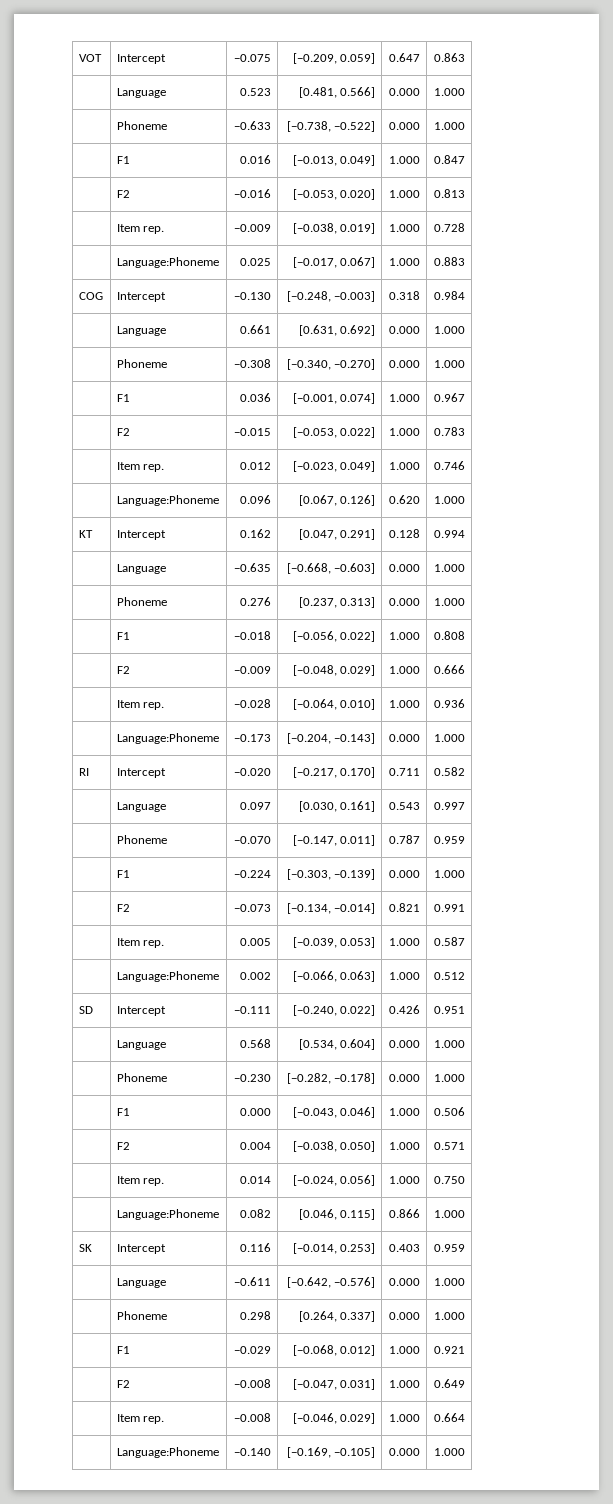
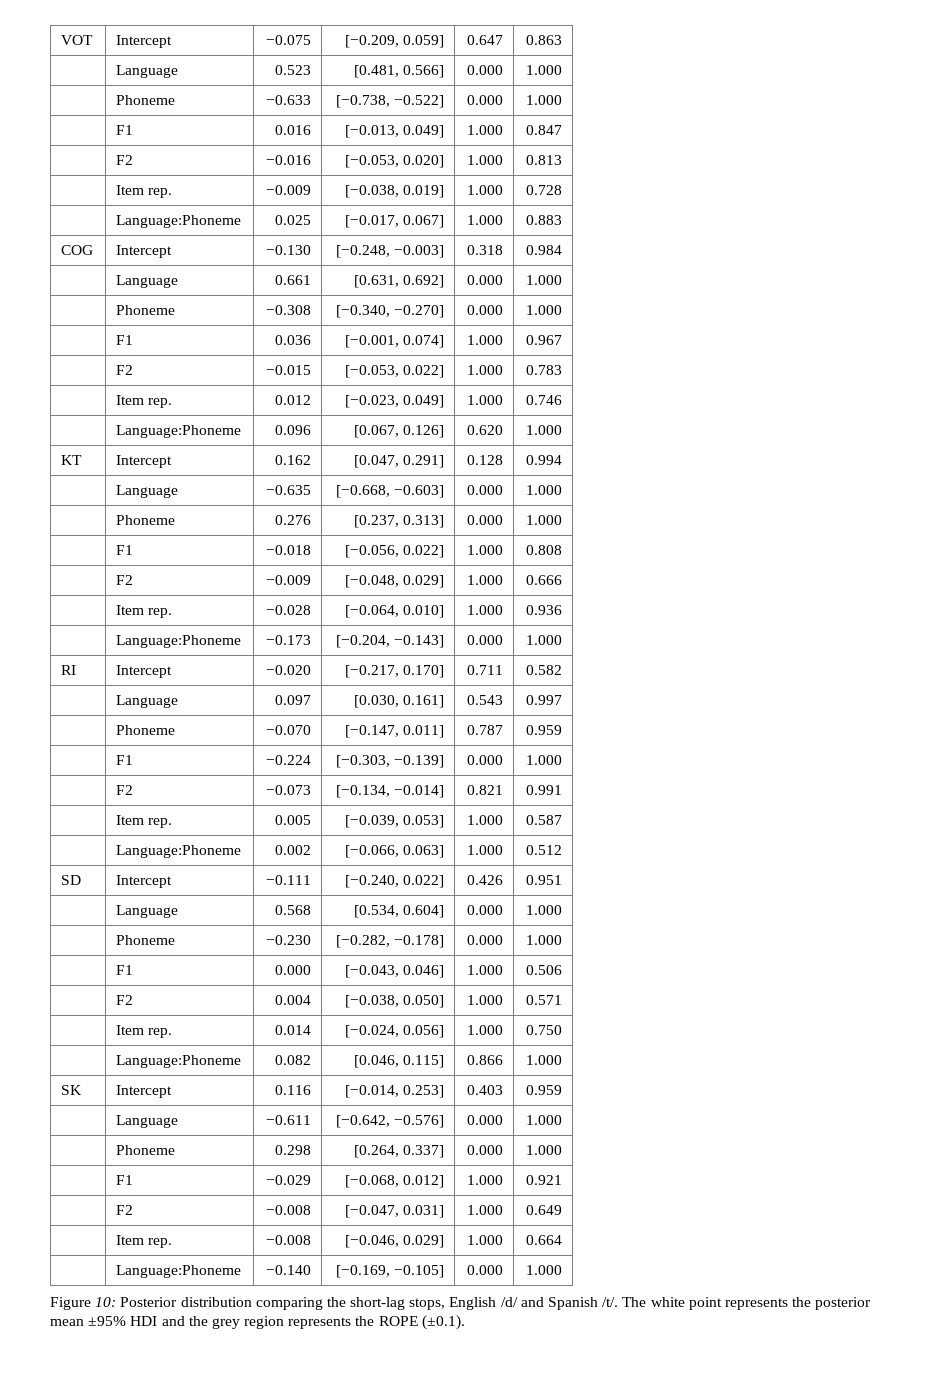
(466, 1452) none -> [50,1297,872,1310] [50,1315,465,1330] // Figure 10: Posterior distribution comparing the short-lag stops, English /d/ and Spanish /t/. The white point represents the posterior mean ±95% HDI and the grey region represents the ROPE (±0.1).

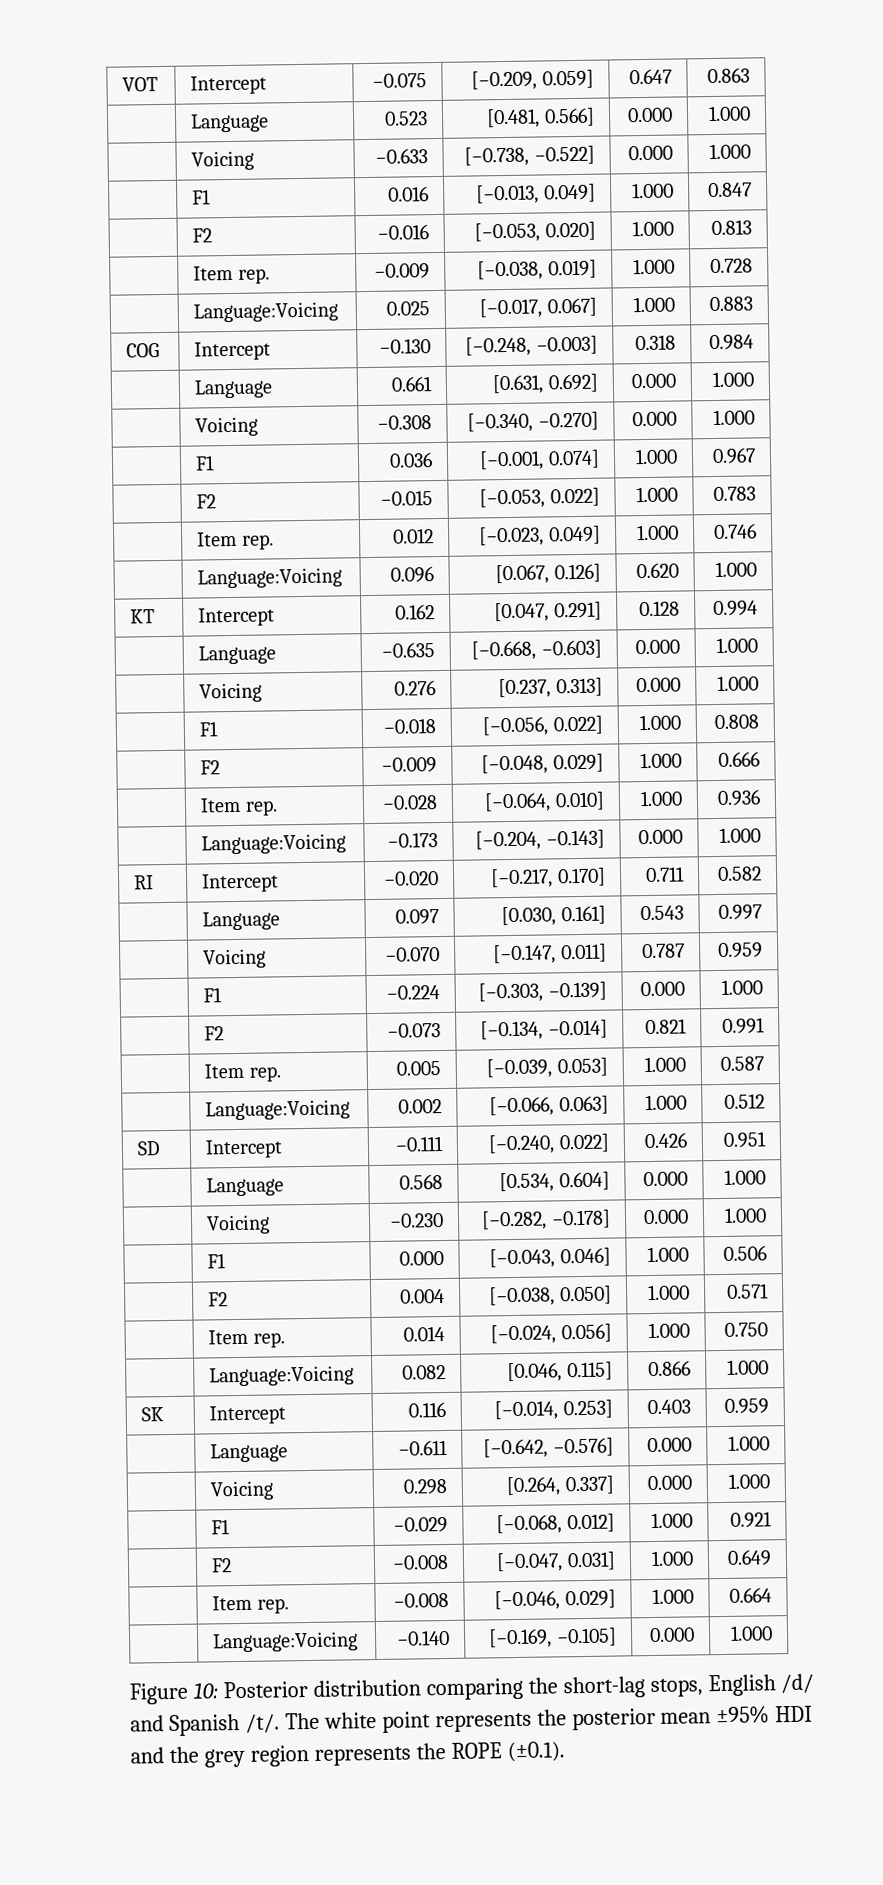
[116,95,176,105] Phoneme -> [191,150,255,171] Voicing
[116,215,242,228] Language:Phoneme -> [193,301,339,323] Language:Voicing
[116,305,176,315] Phoneme -> [195,416,259,437] Voicing
[116,425,242,438] Language:Phoneme -> [197,567,343,589] Language:Voicing
[116,515,176,525] Phoneme -> [199,682,263,703] Voicing
[116,635,242,648] Language:Phoneme -> [201,833,347,855] Language:Voicing
[116,725,176,735] Phoneme -> [203,948,267,969] Voicing
[116,845,242,858] Language:Phoneme -> [205,1099,351,1121] Language:Voicing
[116,935,176,945] Phoneme -> [206,1214,271,1235] Voicing
[116,1055,242,1068] Language:Phoneme -> [209,1365,355,1387] Language:Voicing
[116,1145,176,1155] Phoneme -> [210,1480,275,1501] Voicing
[116,1265,242,1278] Language:Phoneme -> [212,1631,359,1653] Language:Voicing

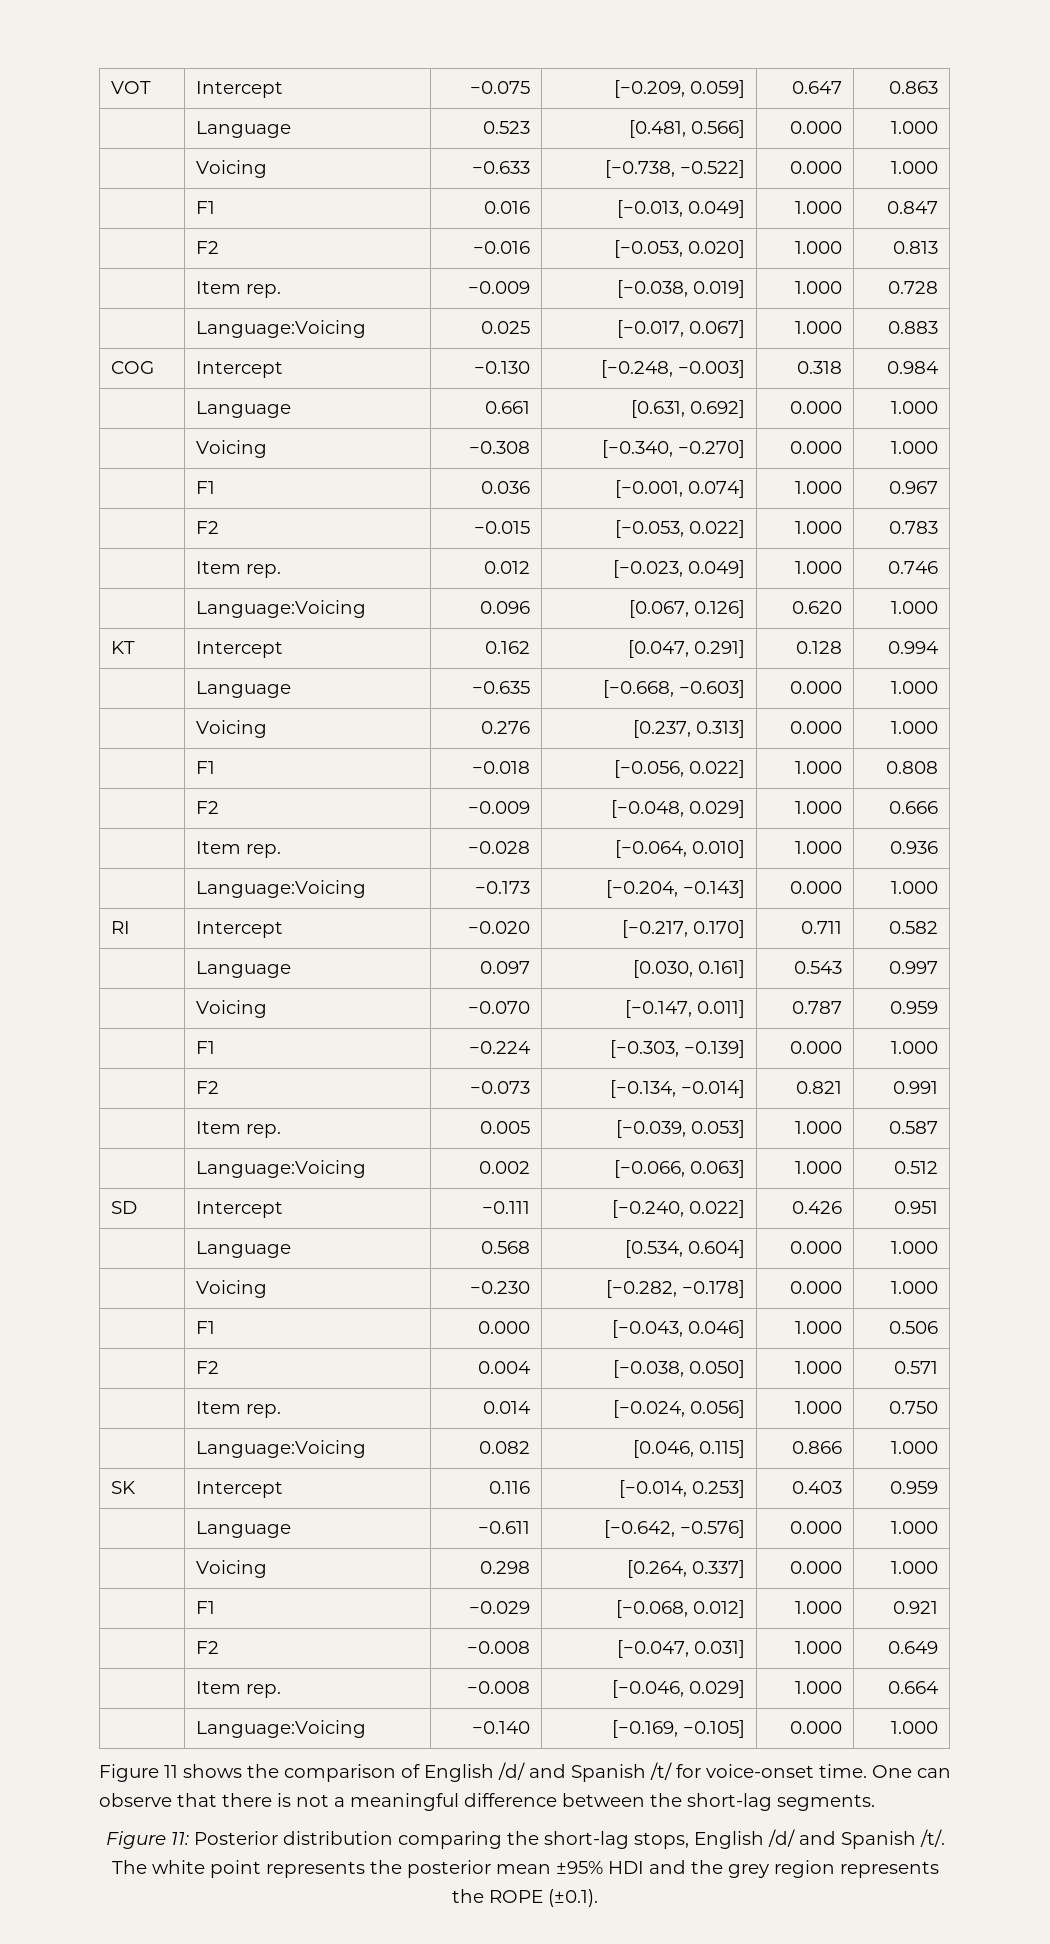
[192,1682,218,1699] 10: -> [164,1762,951,1782] [99,1793,875,1811] [105,1831,189,1849] 11 shows the comparison of English /d/ and Spanish /t/ for voice-onset time. One can observe that there is not a meaningful difference between the short-lag segments. // Figure 11:

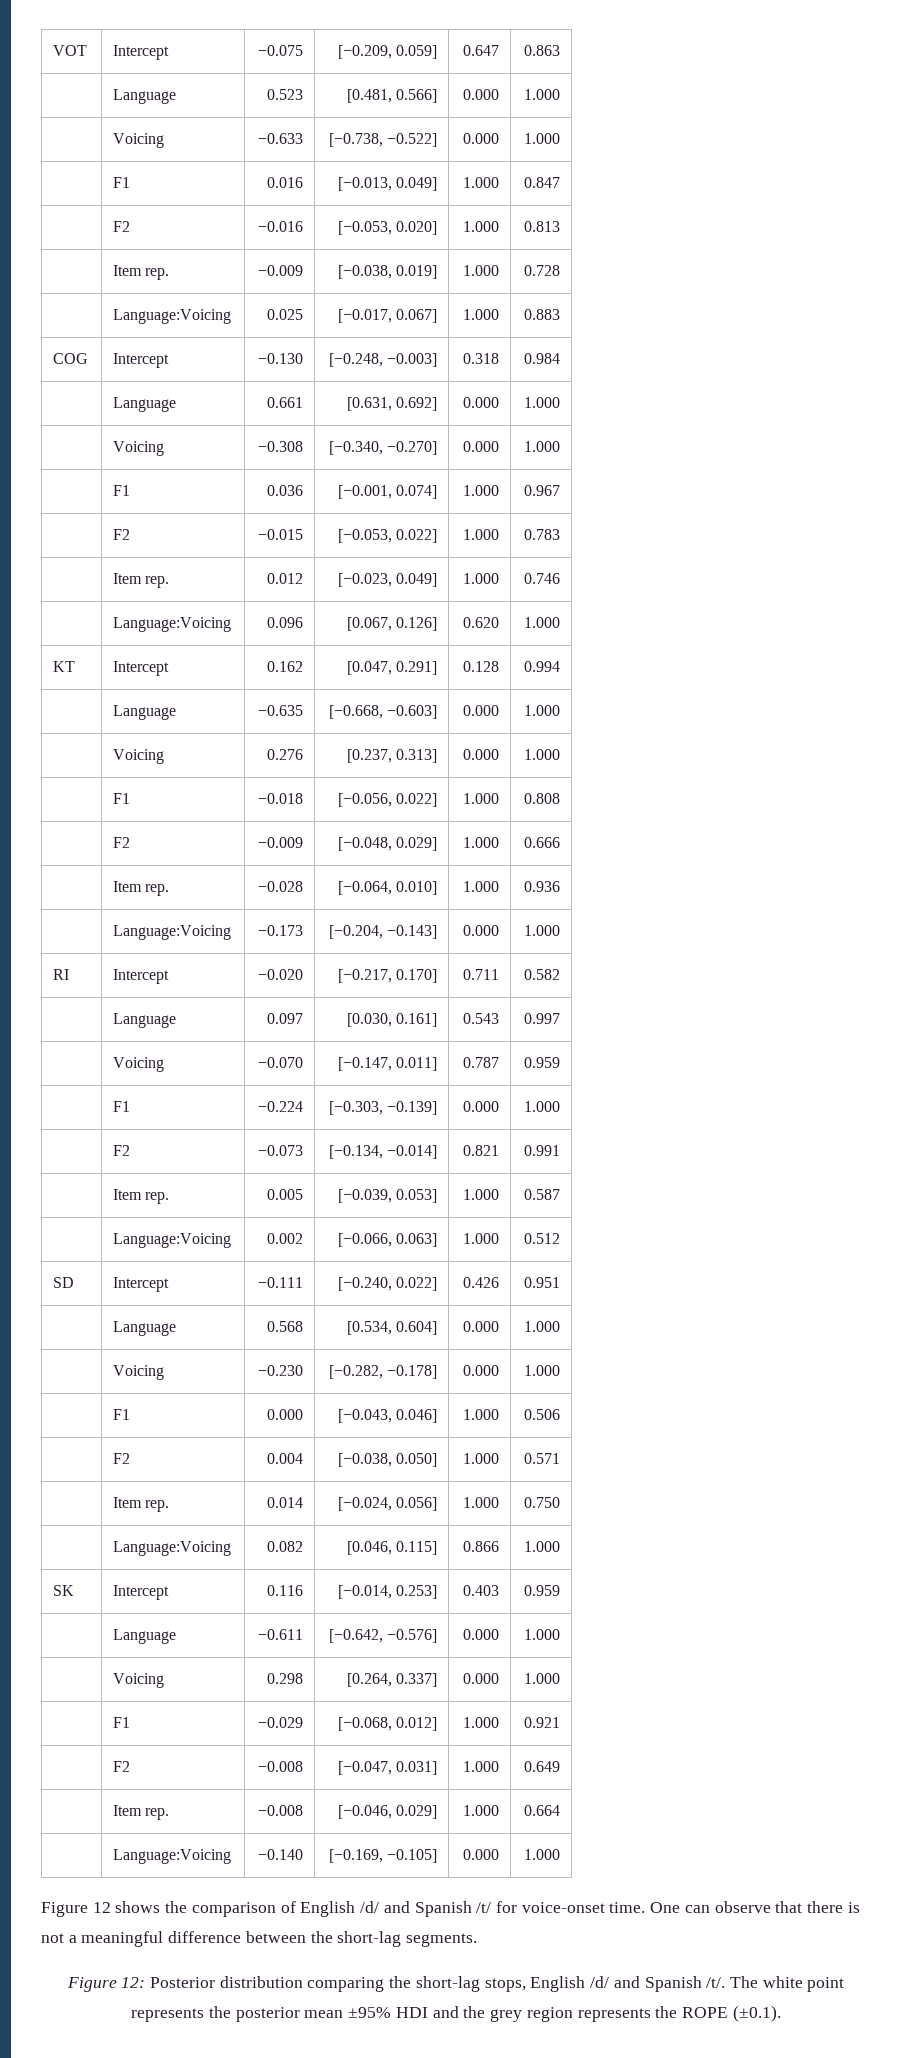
[164,1765,178,1778] 11 -> [92,1902,111,1913] 12
[170,1832,189,1845] 11: -> [121,1977,146,1988] 12:

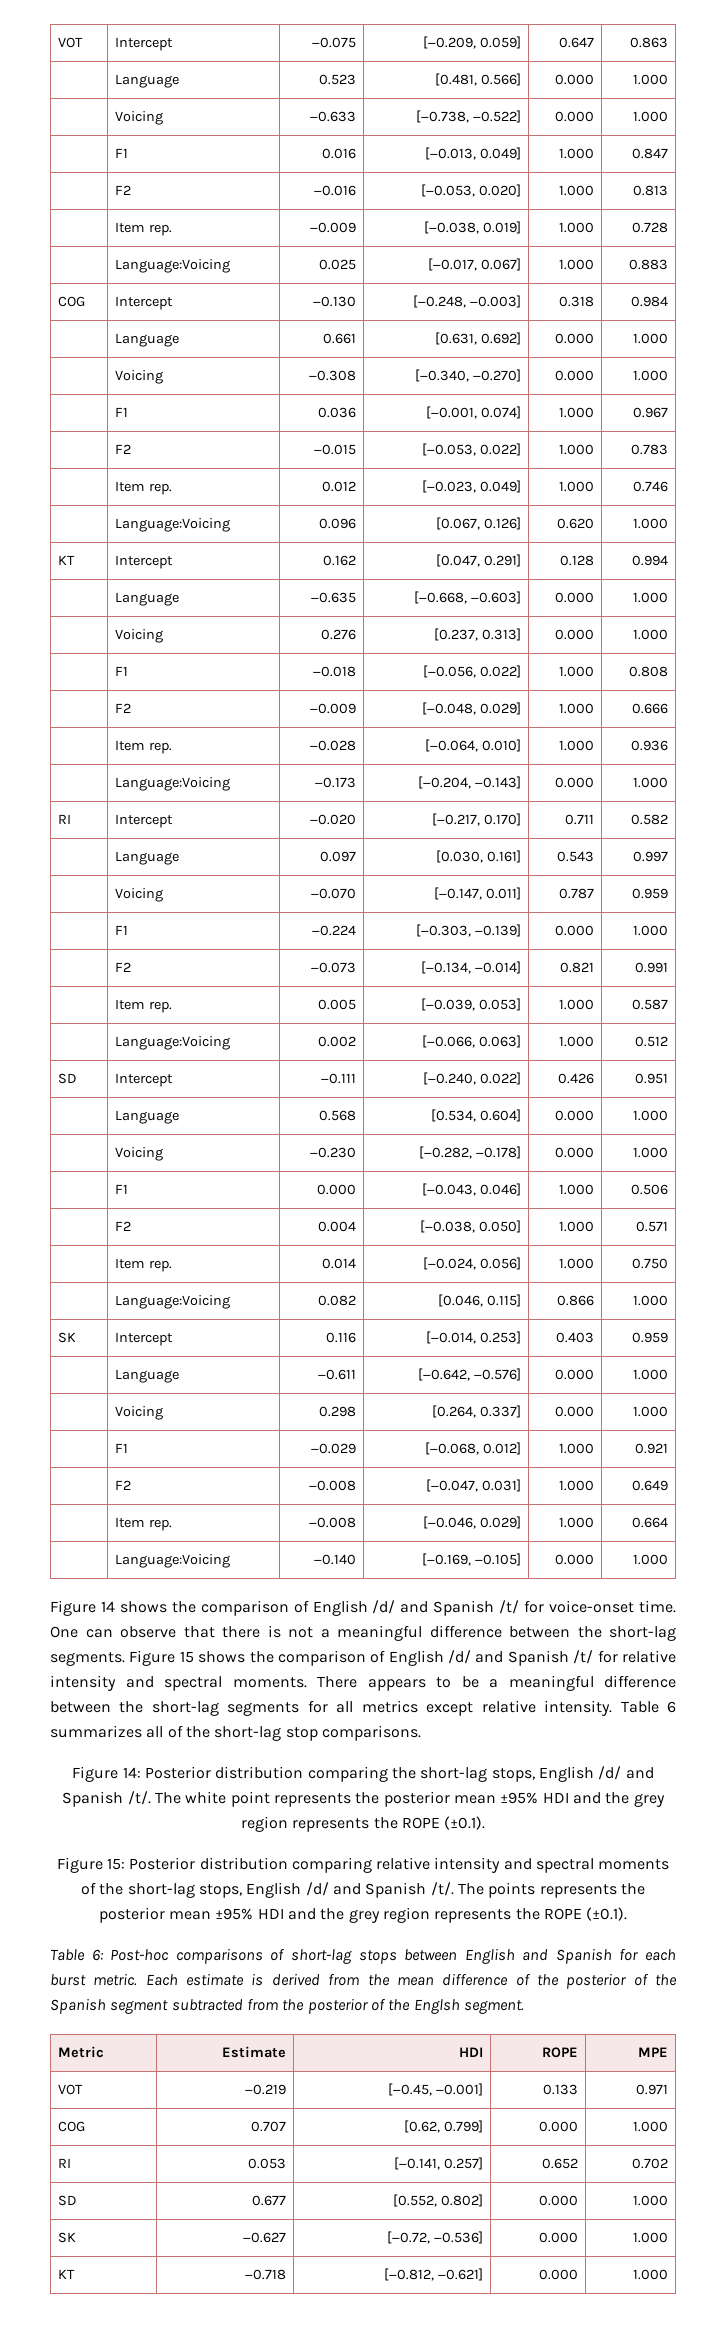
[92,1902,111,1913] 12 -> [100,1601,115,1612] 14
[66,1977,146,1992] // Figure 12: -> [129,1650,677,1666] [50,1675,676,1691] [50,1700,676,1716] [50,1725,421,1741] [72,1766,141,1782] Figure 15 shows the comparison of English /d/ and Spanish /t/ for relative intensity and spectral moments. There appears to be a meaningful difference between the short-lag segments for all metrics except relative intensity. Table 6 summarizes all of the short-lag stop comparisons. // Figure 14:
(781, 2013) none -> [56,1857,670,1873] [81,1882,645,1898] [98,1907,628,1923] [50,1948,676,1964] [50,1973,677,1989] [50,1998,524,2014] [58,2046,105,2058] [221,2046,286,2058] [458,2047,483,2057] [541,2047,578,2058] [637,2047,668,2057] [58,2084,84,2095] [244,2084,286,2095] [387,2083,483,2096] [542,2084,578,2095] [635,2084,668,2095] [58,2121,86,2132] [250,2121,286,2132] [403,2120,483,2133] [538,2121,578,2132] [632,2121,668,2132] [58,2158,72,2168] [247,2158,286,2169] [393,2157,483,2170] [541,2158,578,2169] [631,2158,668,2169] [58,2195,78,2206] [251,2195,286,2206] [392,2194,483,2207] [538,2195,578,2206] [632,2195,668,2206] [58,2232,77,2243] [242,2232,286,2243] [386,2231,483,2244] [538,2232,578,2243] [632,2232,668,2243] [58,2269,76,2279] [244,2269,286,2280] [383,2268,483,2281] [538,2269,578,2280] [632,2269,668,2280] // Figure 15: Posterior distribution comparing relative intensity and spectral moments of the short-lag stops, English /d/ and Spanish /t/. The points represents the posterior mean ±95% HDI and the grey region represents the ROPE (±0.1). // Table 6: Post-hoc comparisons of short-lag stops between English and Spanish for each burst metric. Each estimate is derived from the mean difference of the posterior of the Spanish segment subtracted from the posterior of the Englsh segment. // Metric | Estimate | HDI | ROPE | MPE // VOT | −0.219 | [−0.45, −0.001] | 0.133 | 0.971 // COG | 0.707 | [0.62, 0.799] | 0.000 | 1.000 // RI | 0.053 | [−0.141, 0.257] | 0.652 | 0.702 // SD | 0.677 | [0.552, 0.802] | 0.000 | 1.000 // SK | −0.627 | [−0.72, −0.536] | 0.000 | 1.000 // KT | −0.718 | [−0.812, −0.621] | 0.000 | 1.000

